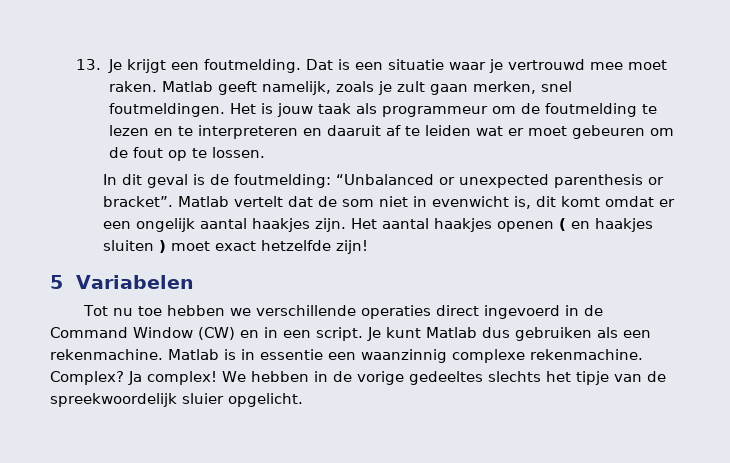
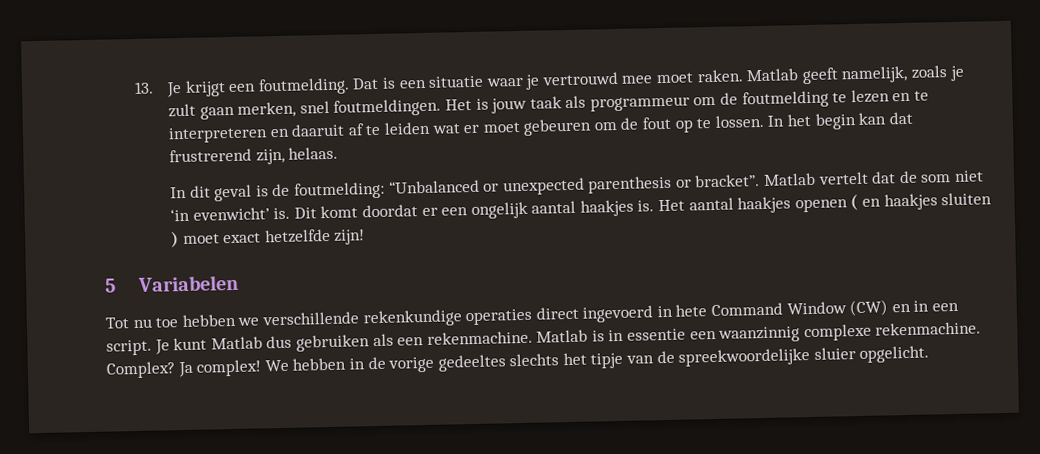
(265, 152) none -> [767,111,913,130] [168,146,339,165] In het begin kan dat frustrerend zijn, helaas.
[412,196,654,209] in evenwicht is, dit komt omdat -> [169,204,418,222] ‘in evenwicht’ is. Dit komt doordat
[314,218,346,232] zijn. -> [637,200,655,212] is.
(356, 310) none -> [362,309,463,328] rekenkundige
[583,305,603,316] de -> [675,304,708,317] hete
[50,393,177,407] spreekwoordelijk -> [678,347,811,367] spreekwoordelijke

